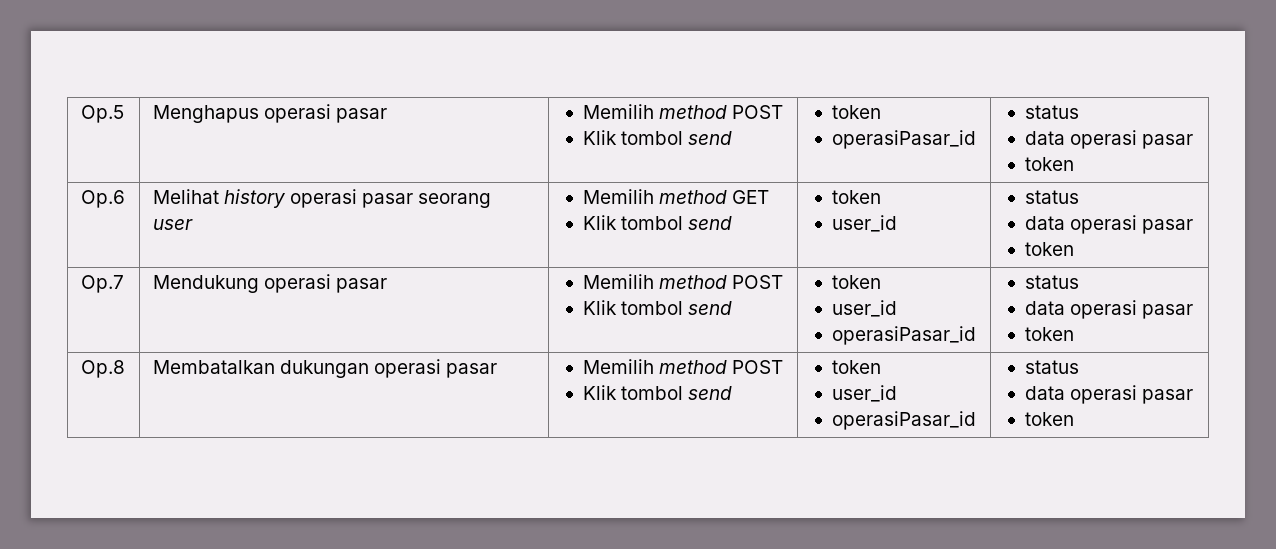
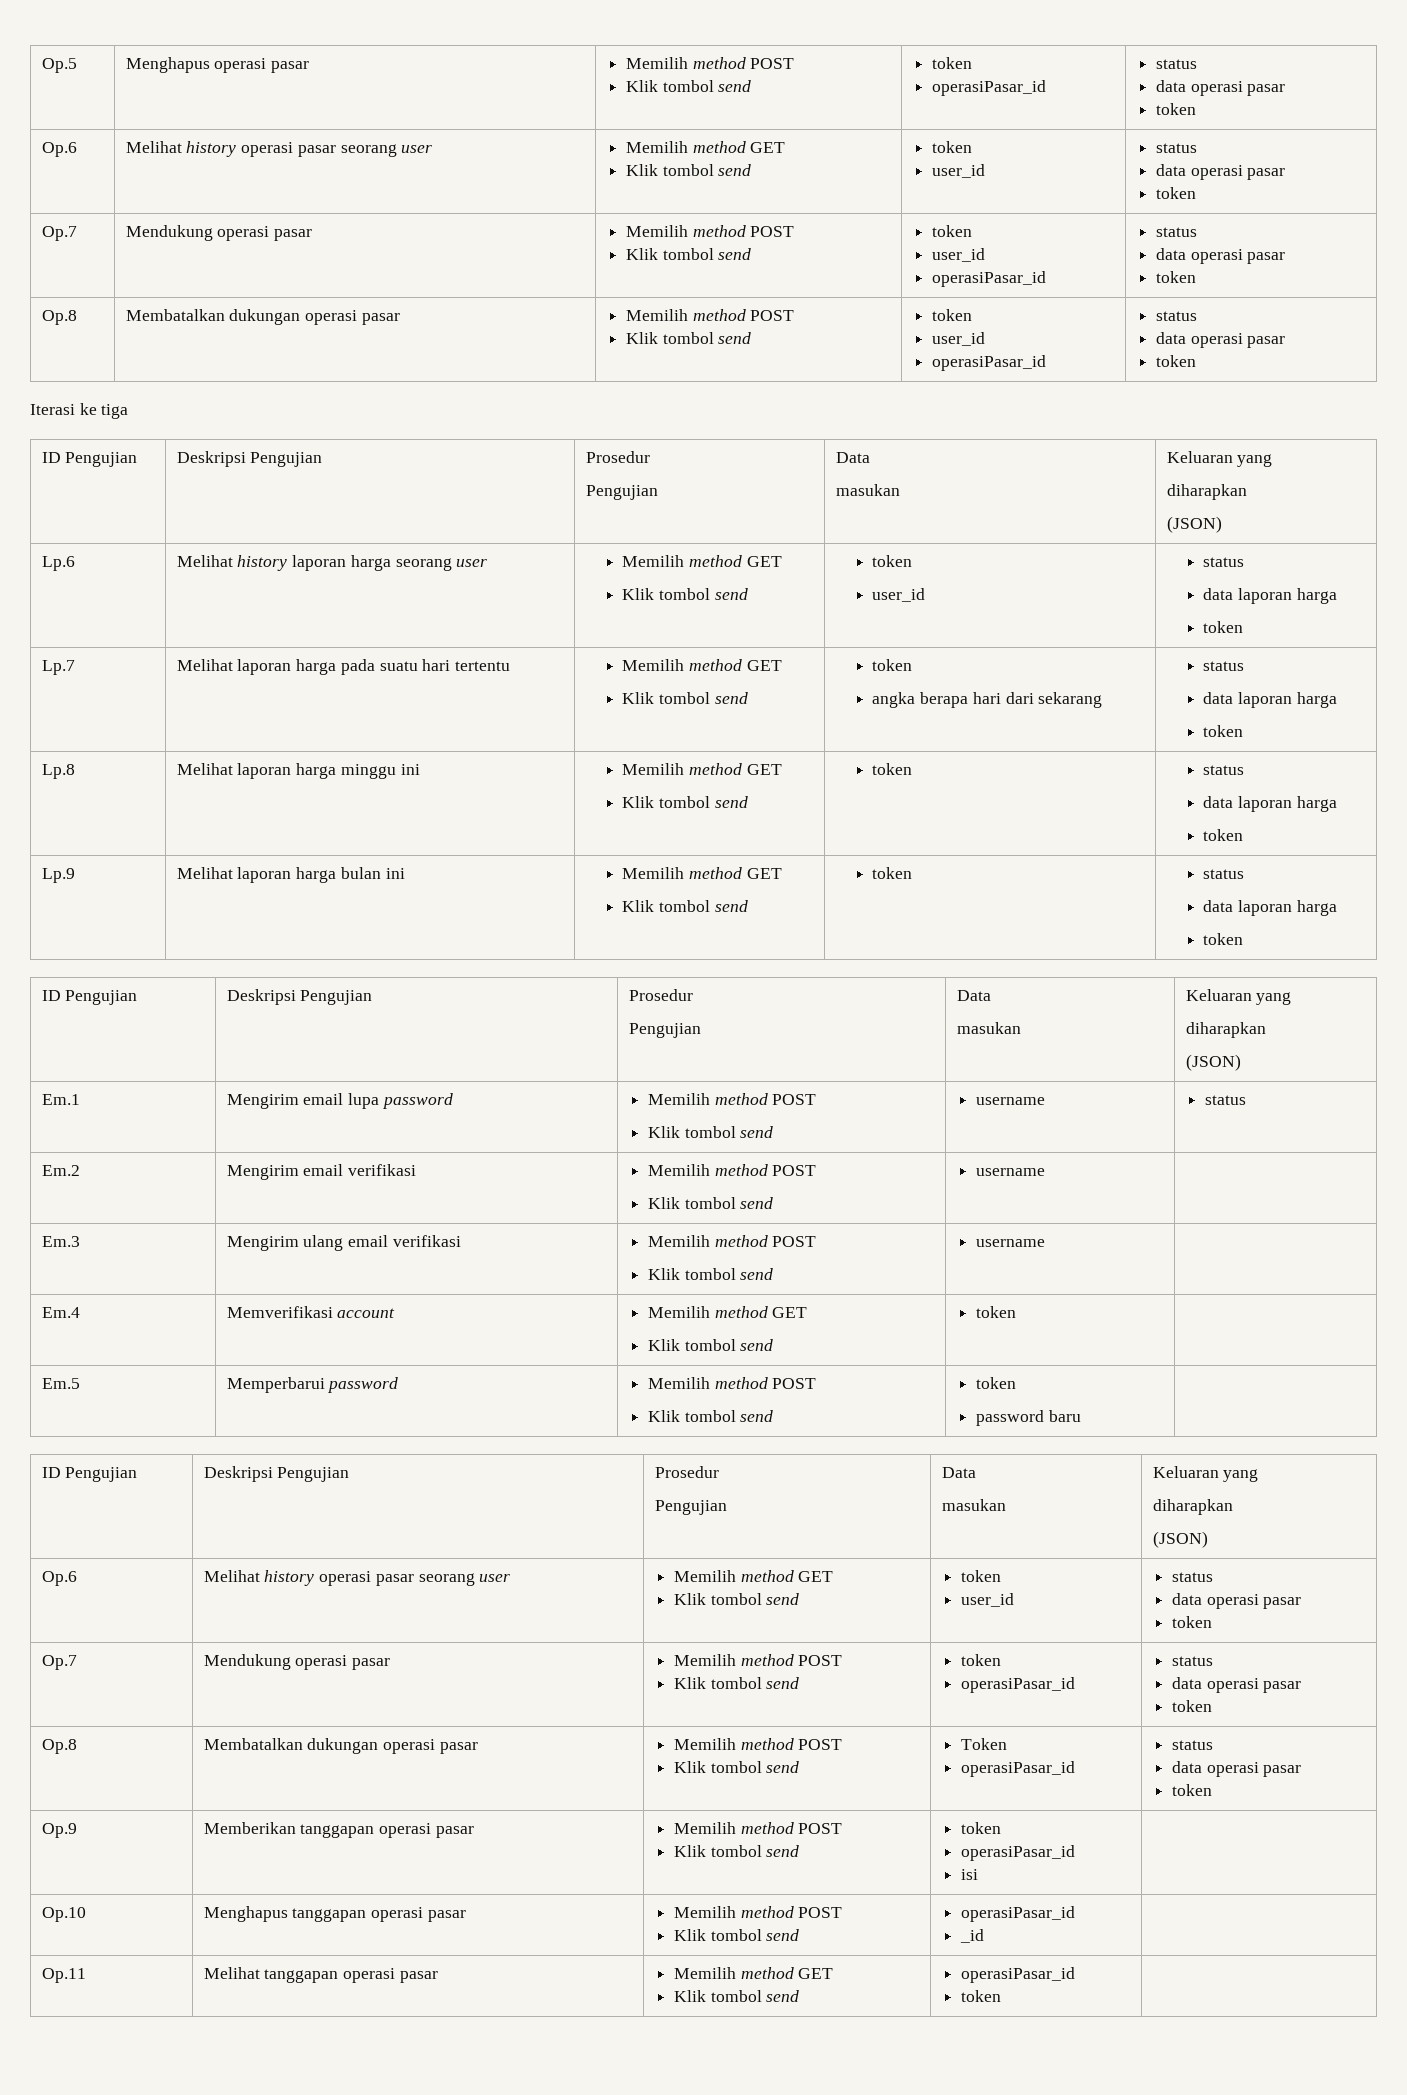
(1074, 419) none -> [30,403,129,419] [41,452,138,467] [176,451,323,467] [585,451,650,463] [585,485,658,500] [835,452,870,463] [835,484,900,496] [1166,451,1273,467] [1166,484,1247,500] [1166,516,1222,533] [41,556,75,571] [176,555,488,571] [622,555,782,567] [622,588,748,600] [872,555,913,567] [872,588,926,602] [1203,557,1245,567] [1203,588,1337,604] [1203,621,1244,633] [41,660,75,675] [176,659,511,675] [622,659,782,671] [622,692,748,704] [872,659,913,671] [872,692,1103,708] [1203,661,1245,671] [1203,692,1337,708] [1203,725,1244,737] [41,764,75,779] [176,763,420,779] [622,763,782,775] [622,796,748,808] [872,763,913,775] [1203,765,1245,775] [1203,796,1337,812] [1203,829,1244,841] [41,868,75,883] [176,867,405,883] [622,867,782,879] [622,900,748,912] [872,867,913,879] [1203,869,1245,879] [1203,900,1337,916] [1203,933,1244,945] [41,990,138,1005] [226,989,373,1005] [628,989,693,1001] [628,1023,701,1038] [956,990,991,1001] [956,1022,1021,1034] [1185,989,1292,1005] [1185,1022,1266,1038] [1185,1054,1241,1071] [41,1094,80,1105] [226,1093,453,1109] [647,1093,817,1105] [647,1126,774,1138] [975,1097,1045,1105] [1204,1095,1246,1105] [41,1165,80,1176] [226,1164,417,1180] [647,1164,817,1176] [647,1197,774,1209] [975,1168,1045,1176] [41,1236,80,1247] [226,1235,461,1251] [647,1235,817,1247] [647,1268,774,1280] [975,1239,1045,1247] [41,1307,80,1318] [226,1306,396,1318] [647,1306,808,1318] [647,1339,774,1351] [975,1306,1016,1318] [41,1378,80,1389] [226,1377,399,1393] [647,1377,817,1389] [647,1410,774,1422] [975,1377,1016,1389] [975,1410,1081,1426] [41,1467,138,1482] [203,1466,350,1482] [654,1466,719,1478] [654,1500,727,1515] [941,1467,976,1478] [941,1499,1006,1511] [1152,1466,1259,1482] [1152,1499,1233,1515] [1152,1531,1208,1548] [41,1571,77,1586] [203,1570,511,1586] [673,1570,834,1582] [673,1593,800,1605] [960,1570,1001,1582] [960,1593,1014,1607] [1171,1572,1213,1582] [1171,1593,1302,1609] [1171,1616,1212,1628] [41,1655,77,1670] [203,1654,391,1670] [673,1654,843,1666] [673,1677,800,1689] [960,1654,1001,1666] [960,1677,1075,1693] [1171,1656,1213,1666] [1171,1677,1302,1693] [1171,1700,1212,1712] [41,1739,77,1754] [203,1738,478,1754] [673,1738,843,1750] [673,1761,800,1773] [960,1738,1007,1750] [960,1761,1075,1777] [1171,1740,1213,1750] [1171,1761,1302,1777] [1171,1784,1212,1796] [41,1823,77,1838] [203,1822,474,1838] [673,1822,843,1834] [673,1845,800,1857] [960,1822,1001,1834] [960,1845,1075,1861] [960,1869,978,1880] [41,1907,86,1922] [203,1906,466,1922] [673,1906,843,1918] [673,1929,800,1941] [960,1906,1075,1922] [959,1929,984,1943] [41,1968,86,1983] [203,1967,438,1983] [673,1967,834,1979] [673,1990,800,2002] [960,1967,1075,1983] [960,1990,1001,2002] // Iterasi ke tiga // ID Pengujian | Deskripsi Pengujian | Prosedur // Pengujian | Data // masukan | Keluaran yang // diharapkan // (JSON) // Lp.6 | Melihat history laporan harga seorang user | Memilih method GET // Klik tombol send | token // user_id | status // data laporan harga // token // Lp.7 | Melihat laporan harga pada suatu hari tertentu | Memilih method GET // Klik tombol send | token // angka berapa hari dari sekarang | status // data laporan harga // token // Lp.8 | Melihat laporan harga minggu ini | Memilih method GET // Klik tombol send | token | status // data laporan harga // token // Lp.9 | Melihat laporan harga bulan ini | Memilih method GET // Klik tombol send | token | status // data laporan harga // token // ID Pengujian | Deskripsi Pengujian | Prosedur // Pengujian | Data // masukan | Keluaran yang // diharapkan // (JSON) // Em.1 | Mengirim email lupa password | Memilih method POST // Klik tombol send | username | status // Em.2 | Mengirim email verifikasi | Memilih method POST // Klik tombol send | username | // Em.3 | Mengirim ulang email verifikasi | Memilih method POST // Klik tombol send | username | // Em.4 | Memverifikasi account | Memilih method GET // Klik tombol send | token | // Em.5 | Memperbarui password | Memilih method POST // Klik tombol send | token // password baru | // ID Pengujian | Deskripsi Pengujian | Prosedur // Pengujian | Data // masukan | Keluaran yang // diharapkan // (JSON) // Op.6 | Melihat history operasi pasar seorang user | Memilih method GET // Klik tombol send | token // user_id | status // data operasi pasar // token // Op.7 | Mendukung operasi pasar | Memilih method POST // Klik tombol send | token // operasiPasar_id | status // data operasi pasar // token // Op.8 | Membatalkan dukungan operasi pasar | Memilih method POST // Klik tombol send | Token // operasiPasar_id | status // data operasi pasar // token // Op.9 | Memberikan tanggapan operasi pasar | Memilih method POST // Klik tombol send | token // operasiPasar_id // isi | // Op.10 | Menghapus tanggapan operasi pasar | Memilih method POST // Klik tombol send | operasiPasar_id // _id | // Op.11 | Melihat tanggapan operasi pasar | Memilih method GET // Klik tombol send | operasiPasar_id // token |

